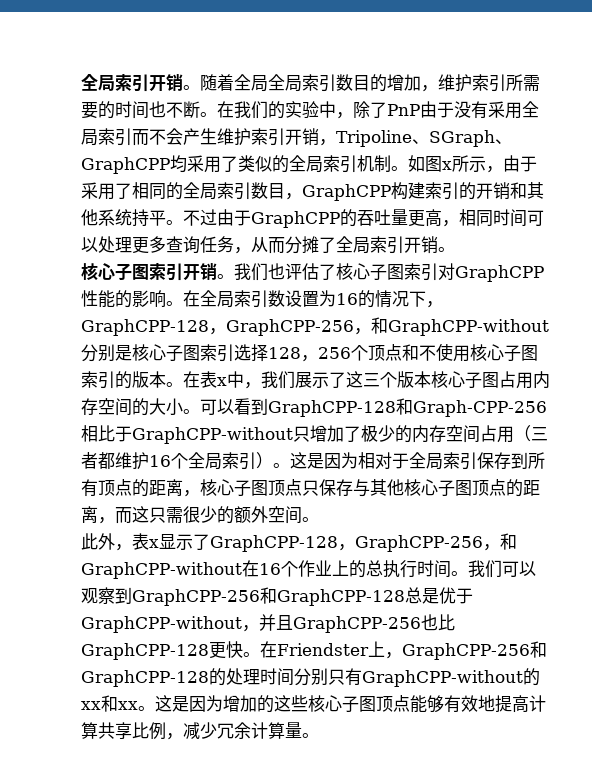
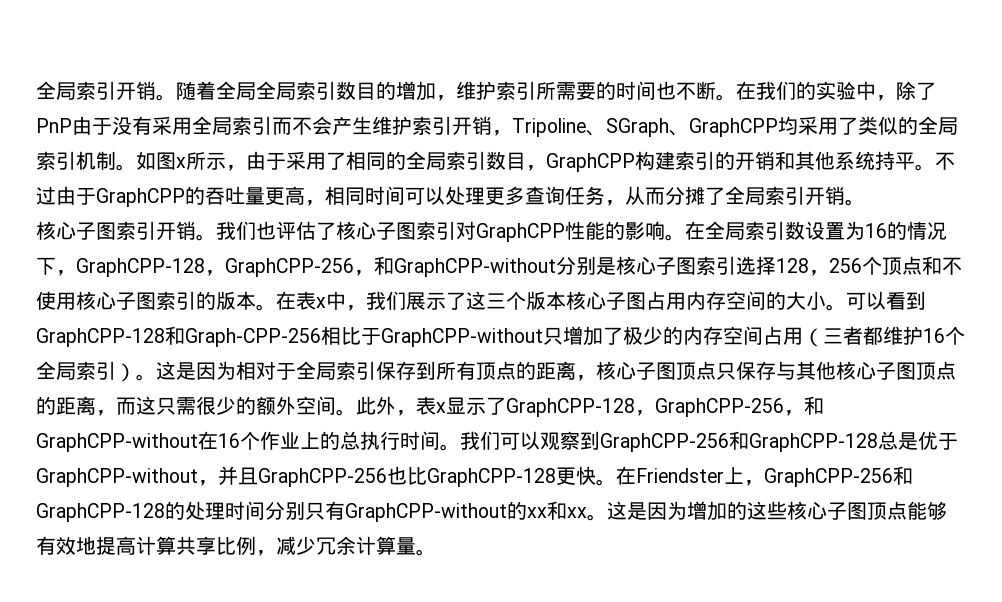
(319, 519) // -> (356, 412) none

